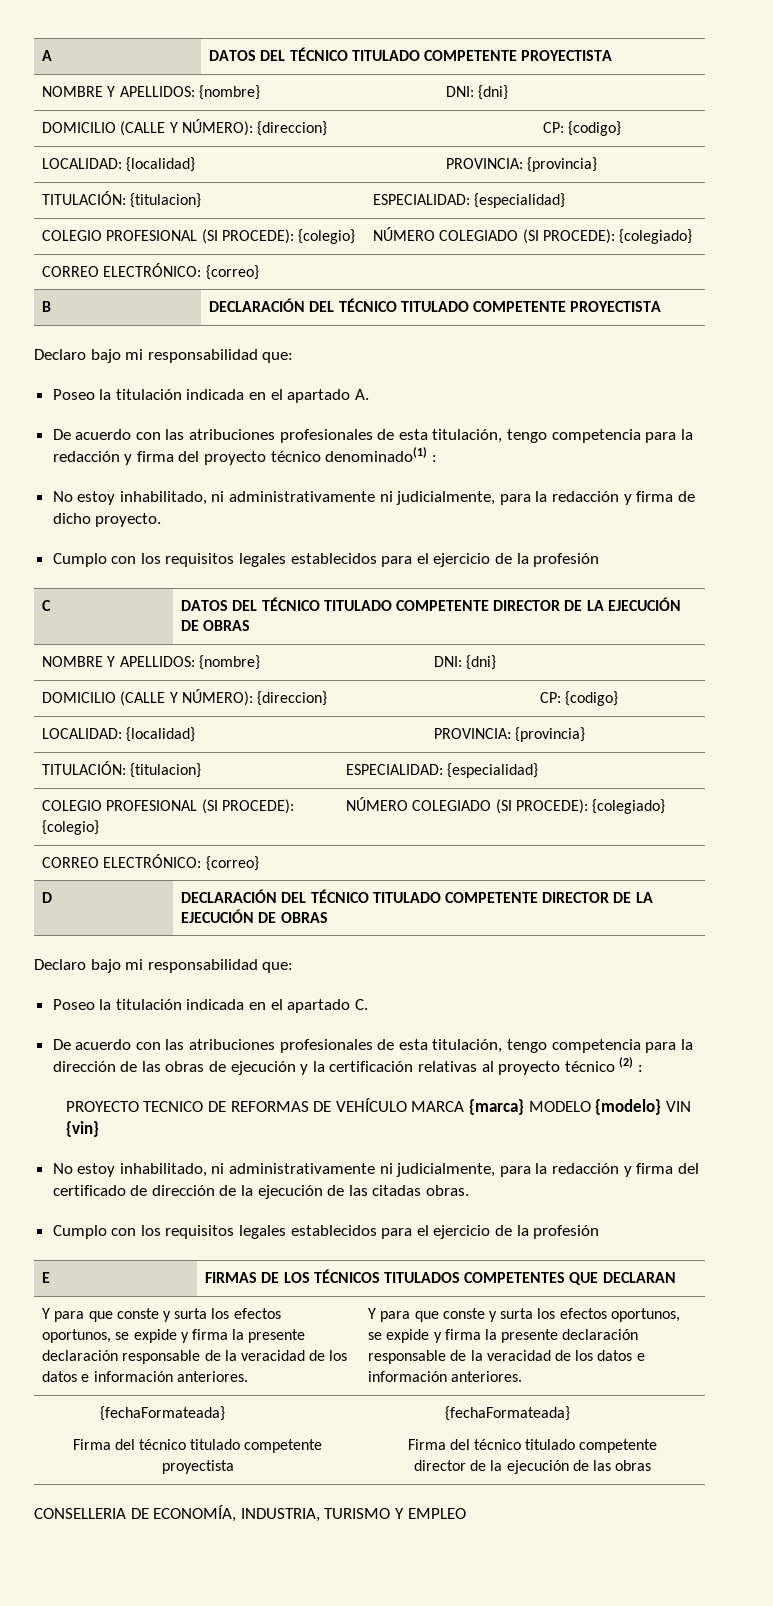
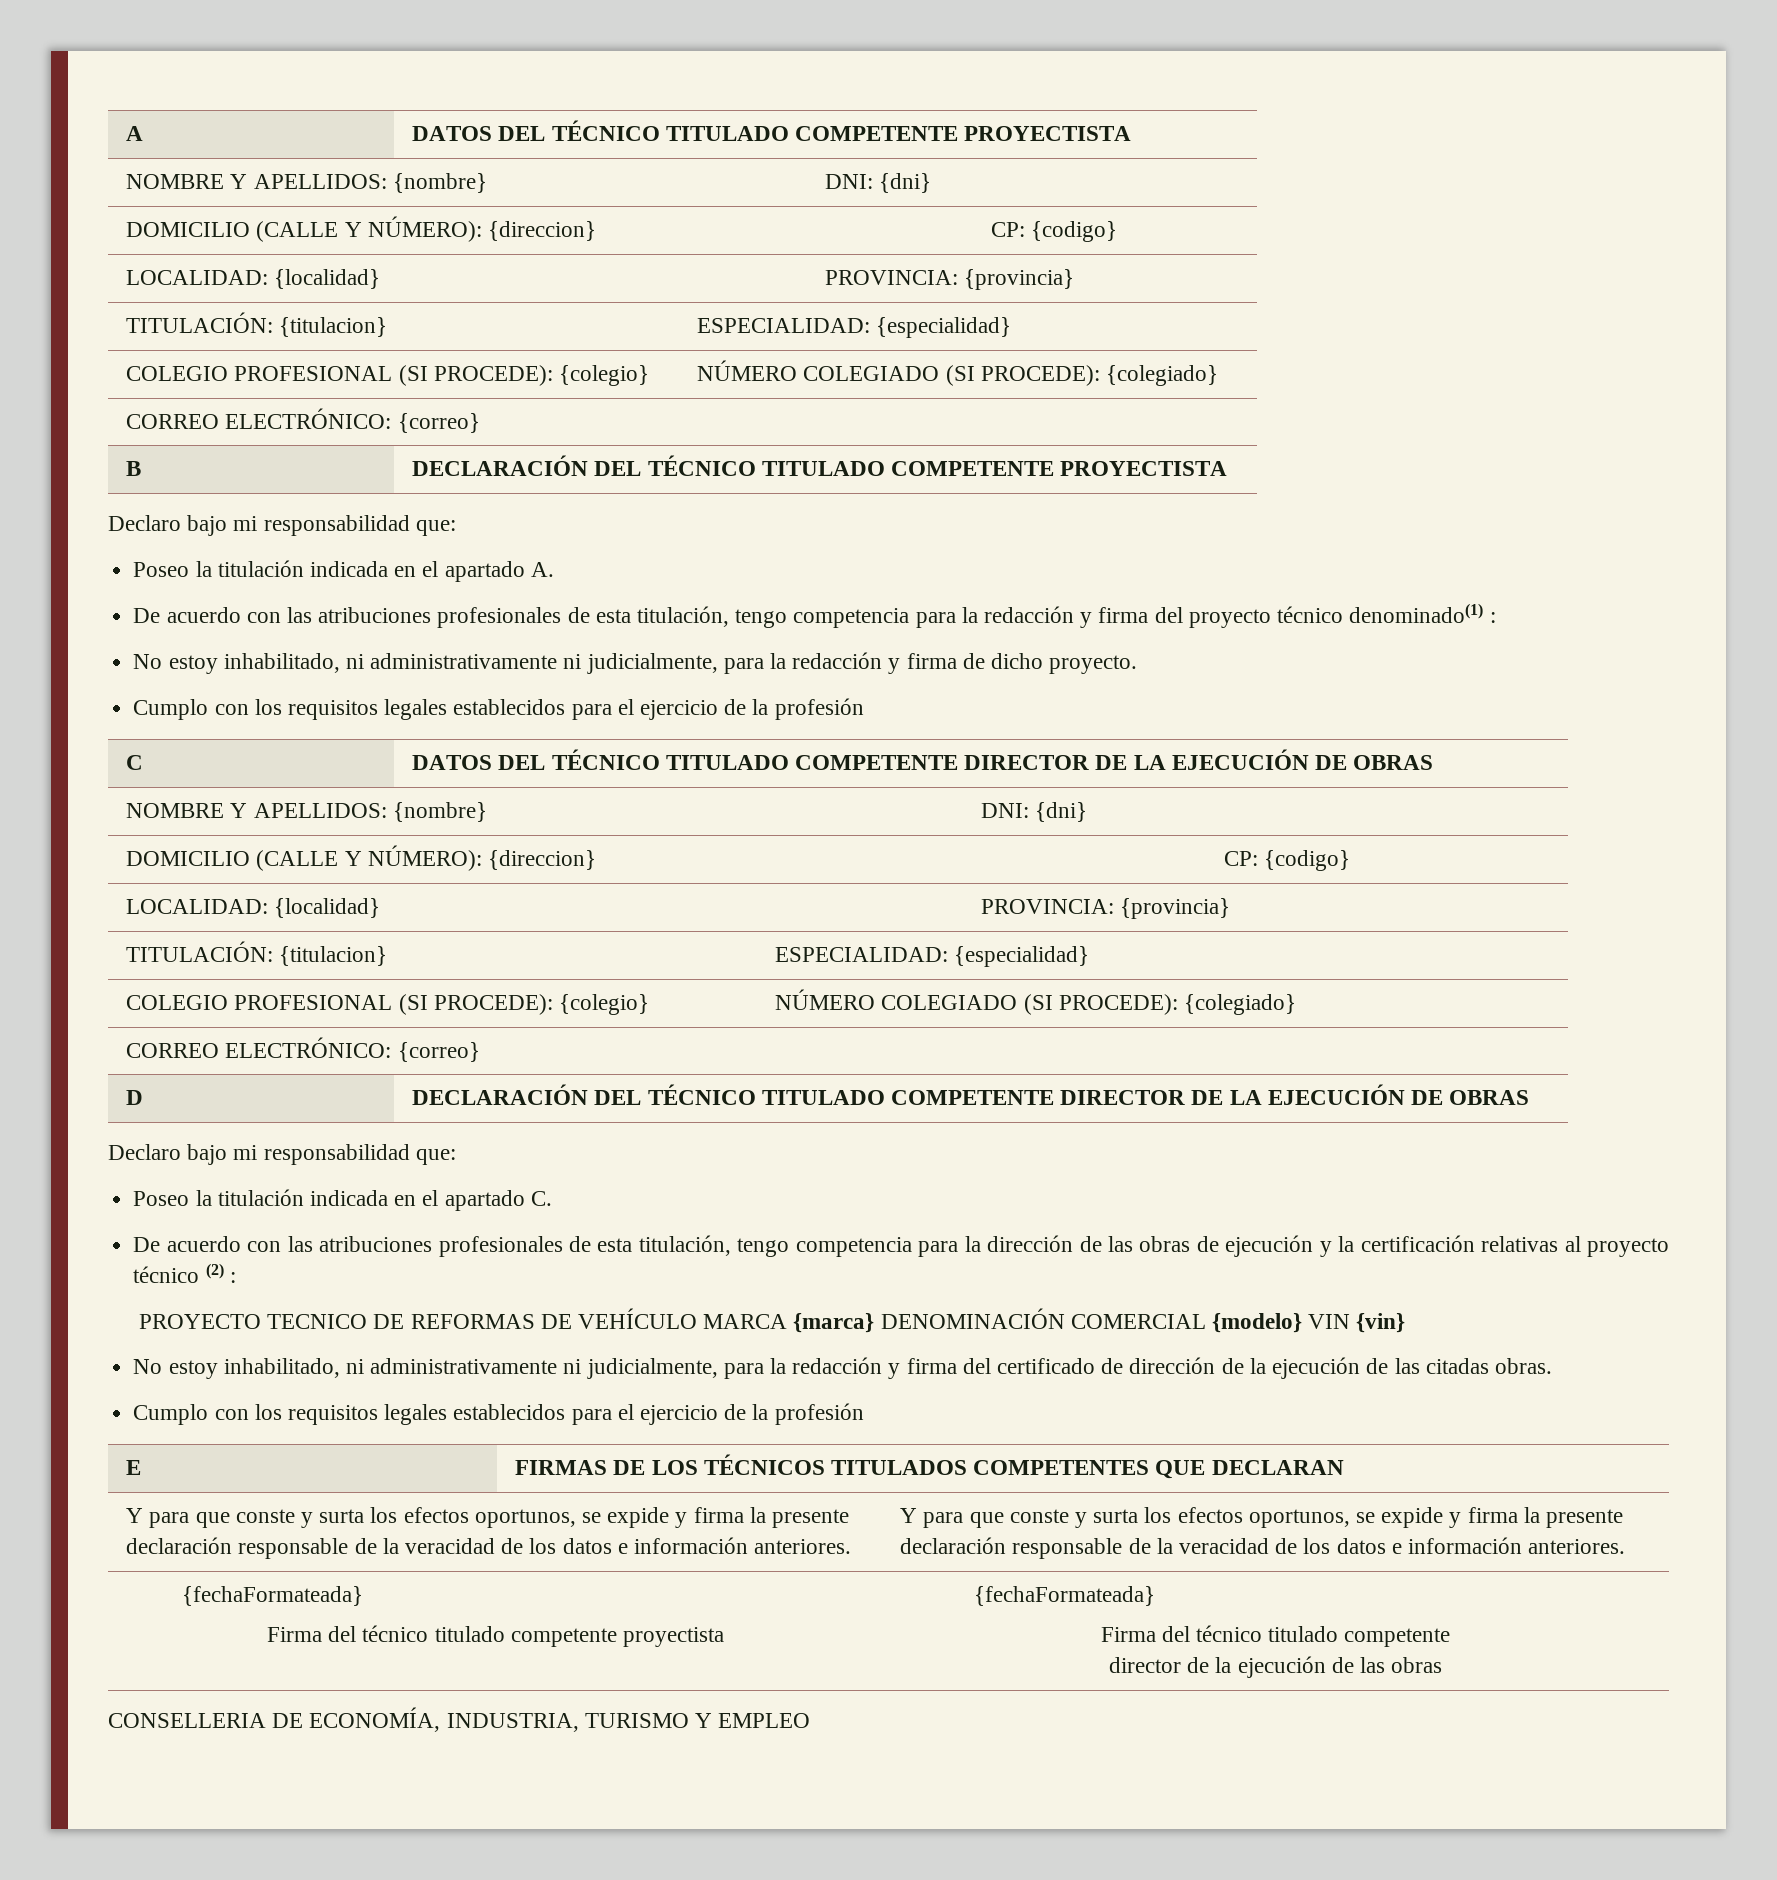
[528,1101,591,1112] MODELO -> [880,1308,1206,1329] DENOMINACIÓN COMERCIAL

